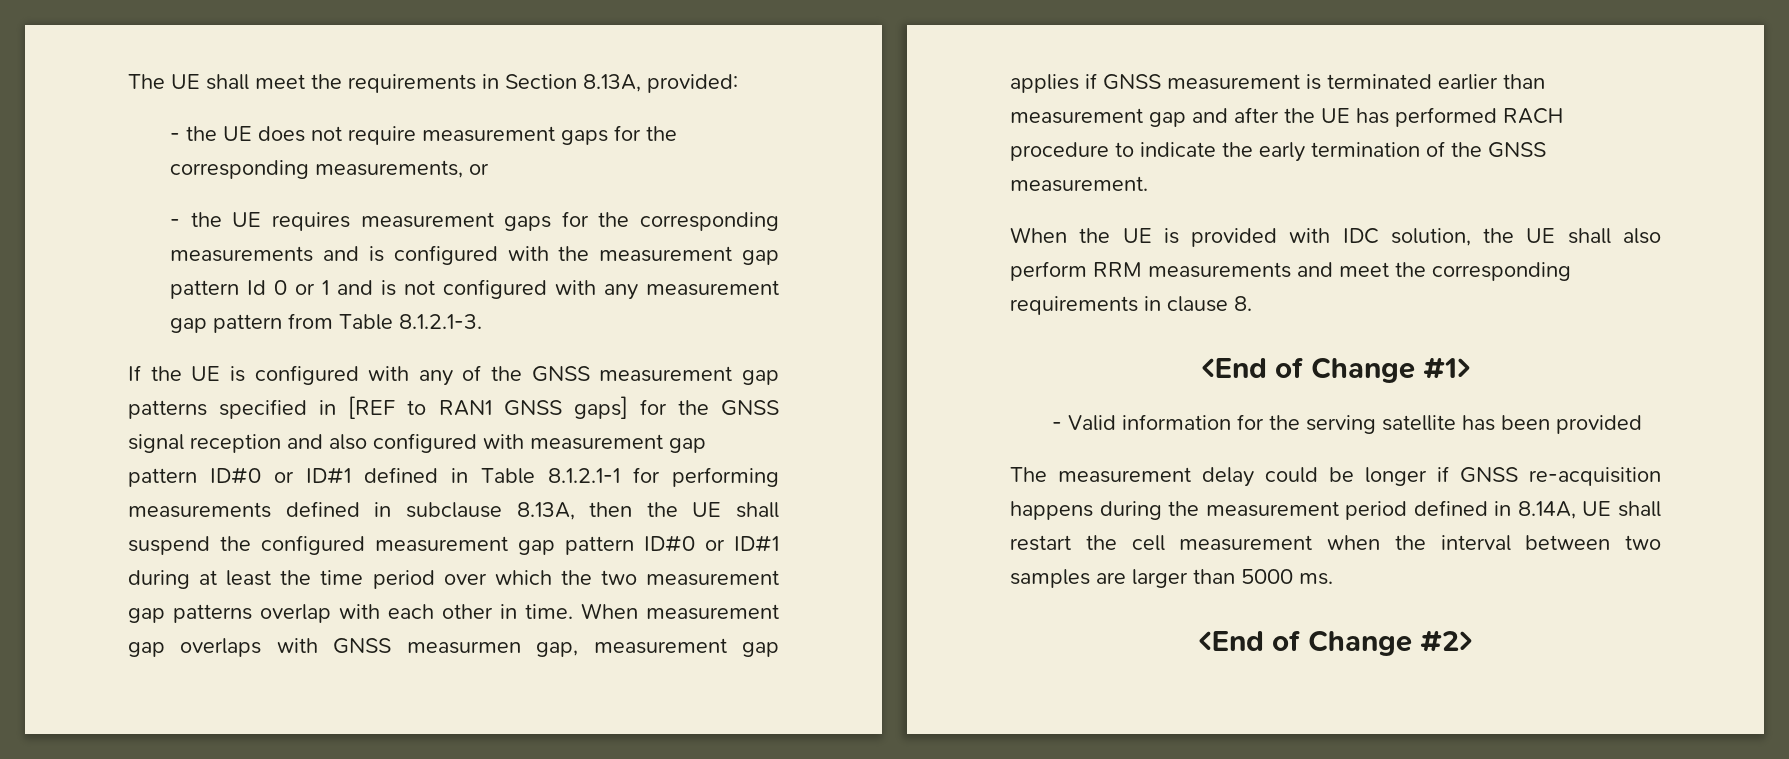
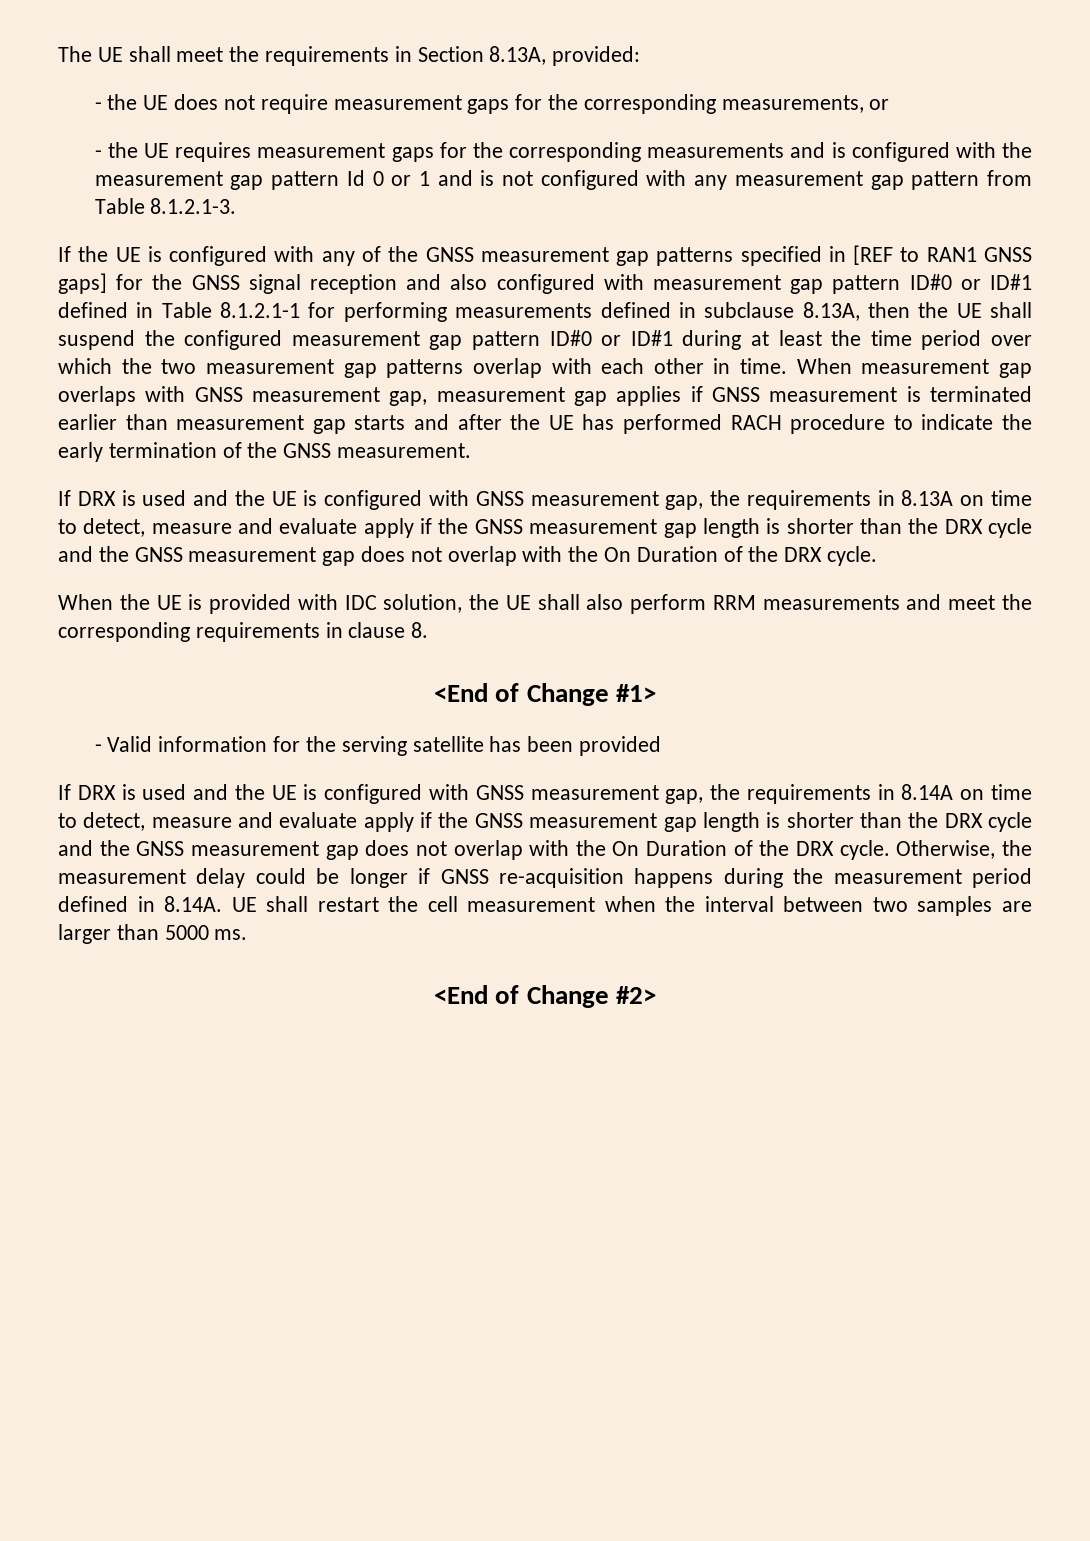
[406,641,521,654] measurmen -> [251,387,380,402] measurement
(1186, 119) none -> [354,415,406,430] starts
(1148, 184) none -> [58,490,1033,510] [58,518,1033,538] [58,546,878,566] // If DRX is used and the UE is configured with GNSS measurement gap, the requirements in 8.13A on time to detect, measure and evaluate apply if the GNSS measurement gap length is shorter than the DRX cycle and the GNSS measurement gap does not overlap with the On Duration of the DRX cycle.
[1010,467,1047,482] The -> [58,784,1033,804] [58,812,1033,832] [58,840,1032,860] If DRX is used and the UE is configured with GNSS measurement gap, the requirements in 8.14A on time to detect, measure and evaluate apply if the GNSS measurement gap length is shorter than the DRX cycle and the GNSS measurement gap does not overlap with the On Duration of the DRX cycle. Otherwise, the
[1517,501,1576,519] 8.14A, -> [164,896,223,912] 8.14A.

